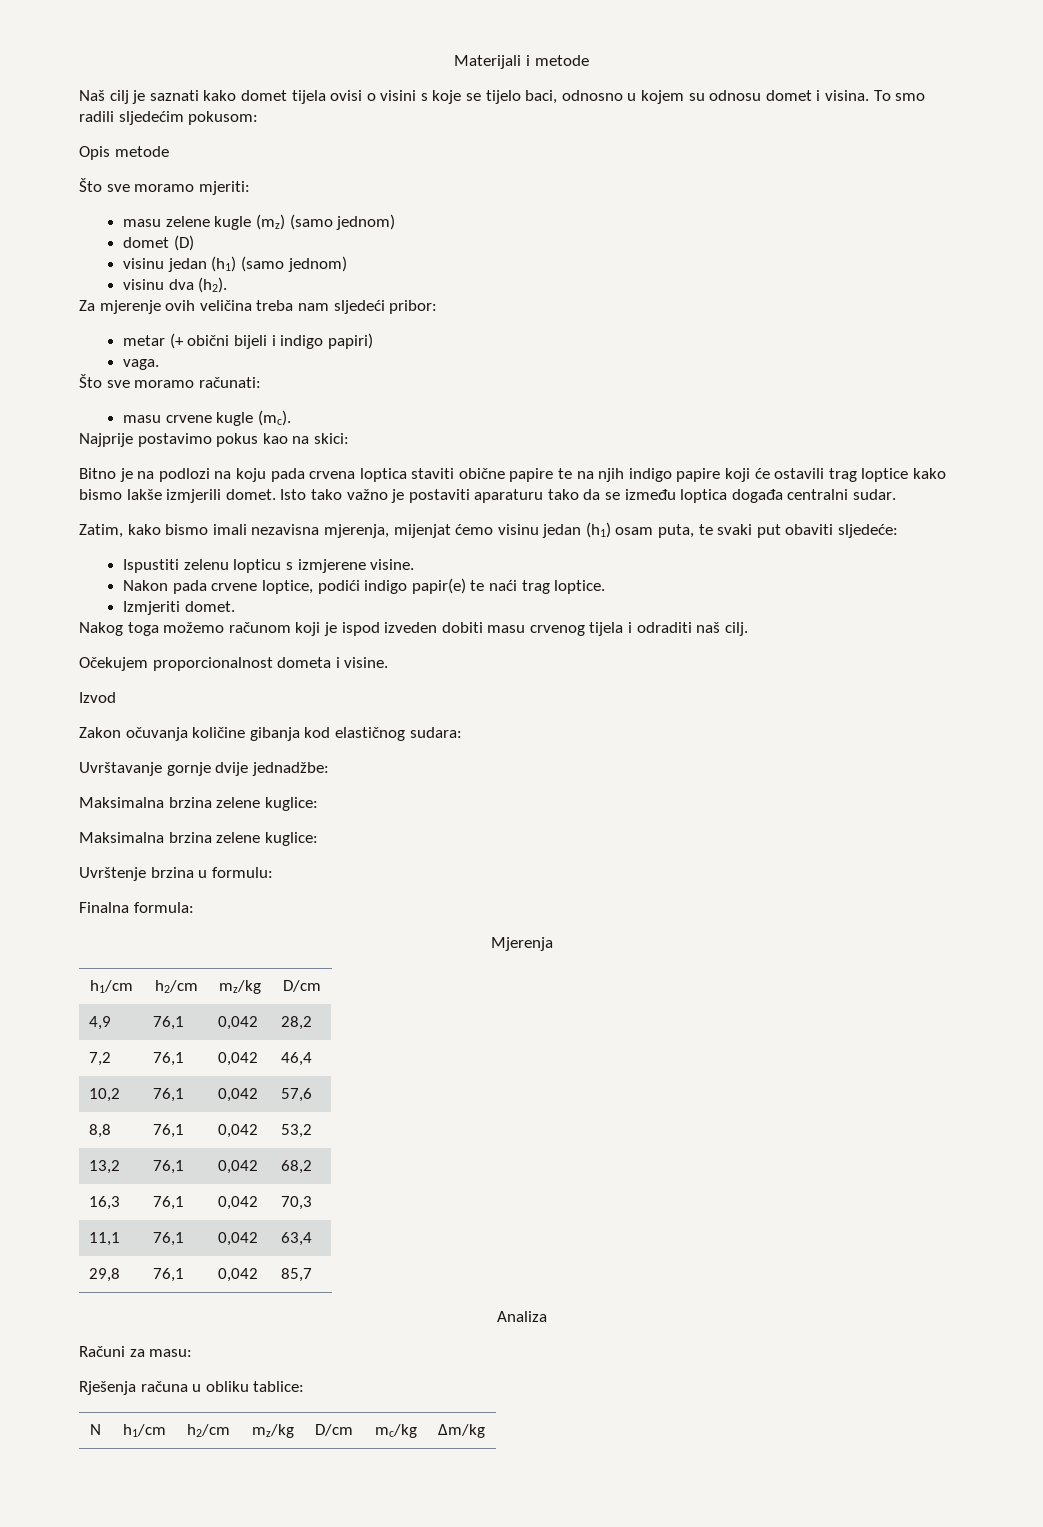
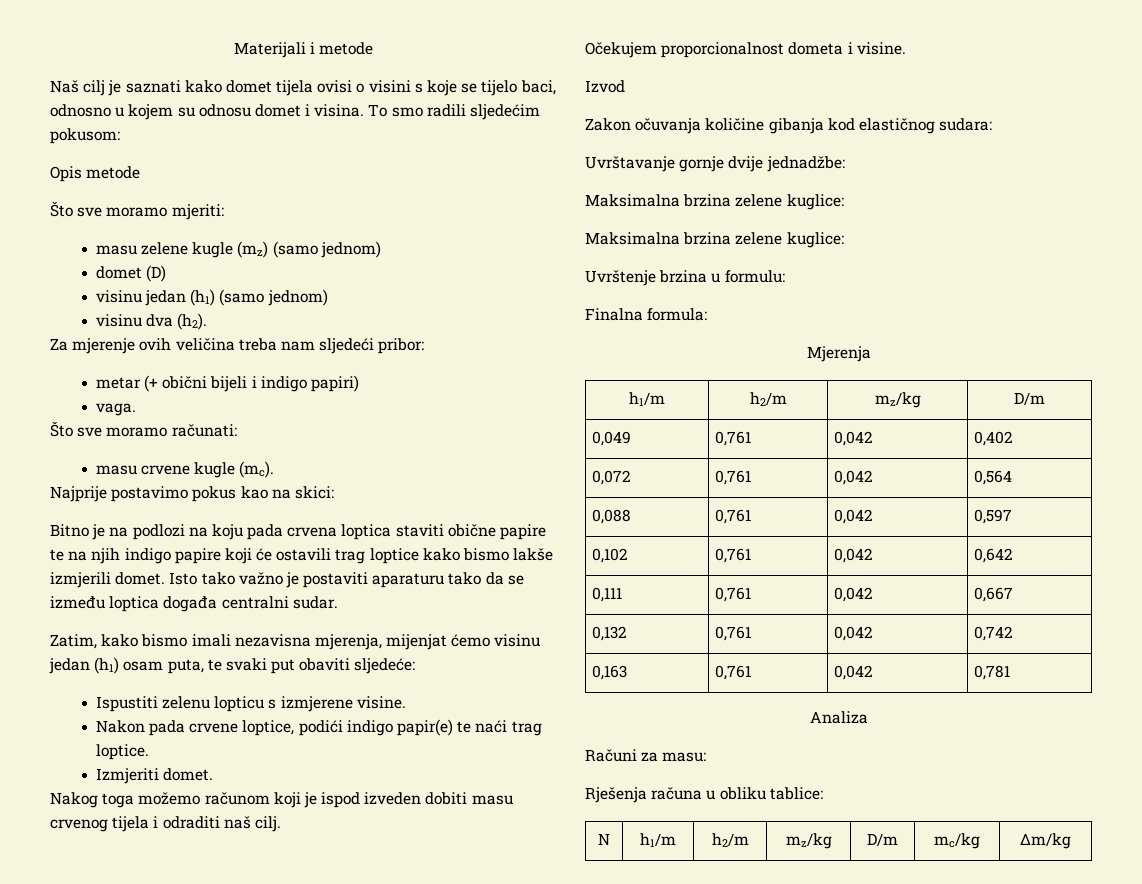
[90,980,133,993] [154,980,198,993] [219,980,261,994] [282,980,321,992] [89,1016,112,1030] [153,1016,185,1030] [218,1016,259,1030] [281,1016,313,1030] [89,1052,112,1066] [153,1052,185,1066] [218,1052,259,1066] [281,1052,313,1066] [89,1088,121,1102] [153,1088,185,1102] [218,1088,259,1102] [281,1088,313,1102] [89,1124,112,1138] [153,1124,185,1138] [218,1124,259,1138] [281,1124,313,1138] [89,1160,121,1174] [153,1160,185,1174] [218,1160,259,1174] [281,1160,313,1174] [89,1196,121,1210] [153,1196,185,1210] [218,1196,259,1210] [281,1196,313,1210] [89,1232,121,1246] [153,1232,185,1246] [218,1232,259,1246] [281,1232,313,1246] [89,1268,121,1282] [153,1268,185,1282] [218,1268,259,1282] [281,1268,313,1282] h1/cm | h2/cm | mz/kg | D/cm // 4,9 | 76,1 | 0,042 | 28,2 // 7,2 | 76,1 | 0,042 | 46,4 // 10,2 | 76,1 | 0,042 | 57,6 // 8,8 | 76,1 | 0,042 | 53,2 // 13,2 | 76,1 | 0,042 | 68,2 // 16,3 | 76,1 | 0,042 | 70,3 // 11,1 | 76,1 | 0,042 | 63,4 // 29,8 | 76,1 | 0,042 | 85,7 -> [629,392,665,406] [749,392,787,406] [874,392,921,408] [1014,392,1045,405] [592,431,632,446] [715,431,752,446] [834,431,874,446] [974,431,1014,446] [592,470,632,485] [715,470,752,485] [834,470,874,485] [974,470,1013,485] [592,509,632,524] [715,509,752,524] [834,509,874,524] [974,509,1013,524] [592,548,629,563] [715,548,752,563] [834,548,874,563] [974,548,1014,563] [592,587,623,602] [715,587,752,602] [834,587,874,602] [974,587,1014,602] [592,626,628,641] [715,626,752,641] [834,626,874,641] [974,626,1014,641] [592,665,628,680] [715,665,752,680] [834,665,874,680] [974,665,1011,680] h1/m | h2/m | mz/kg | D/m // 0,049 | 0,761 | 0,042 | 0,402 // 0,072 | 0,761 | 0,042 | 0,564 // 0,088 | 0,761 | 0,042 | 0,597 // 0,102 | 0,761 | 0,042 | 0,642 // 0,111 | 0,761 | 0,042 | 0,667 // 0,132 | 0,761 | 0,042 | 0,742 // 0,163 | 0,761 | 0,042 | 0,781
[122,1424,166,1437] [187,1424,230,1437] [251,1424,294,1438] [315,1424,353,1436] h1/cm | h2/cm | mz/kg | D/cm -> [640,833,676,847] [711,833,749,847] [785,833,832,849] [867,833,898,846] h1/m | h2/m | mz/kg | D/m

